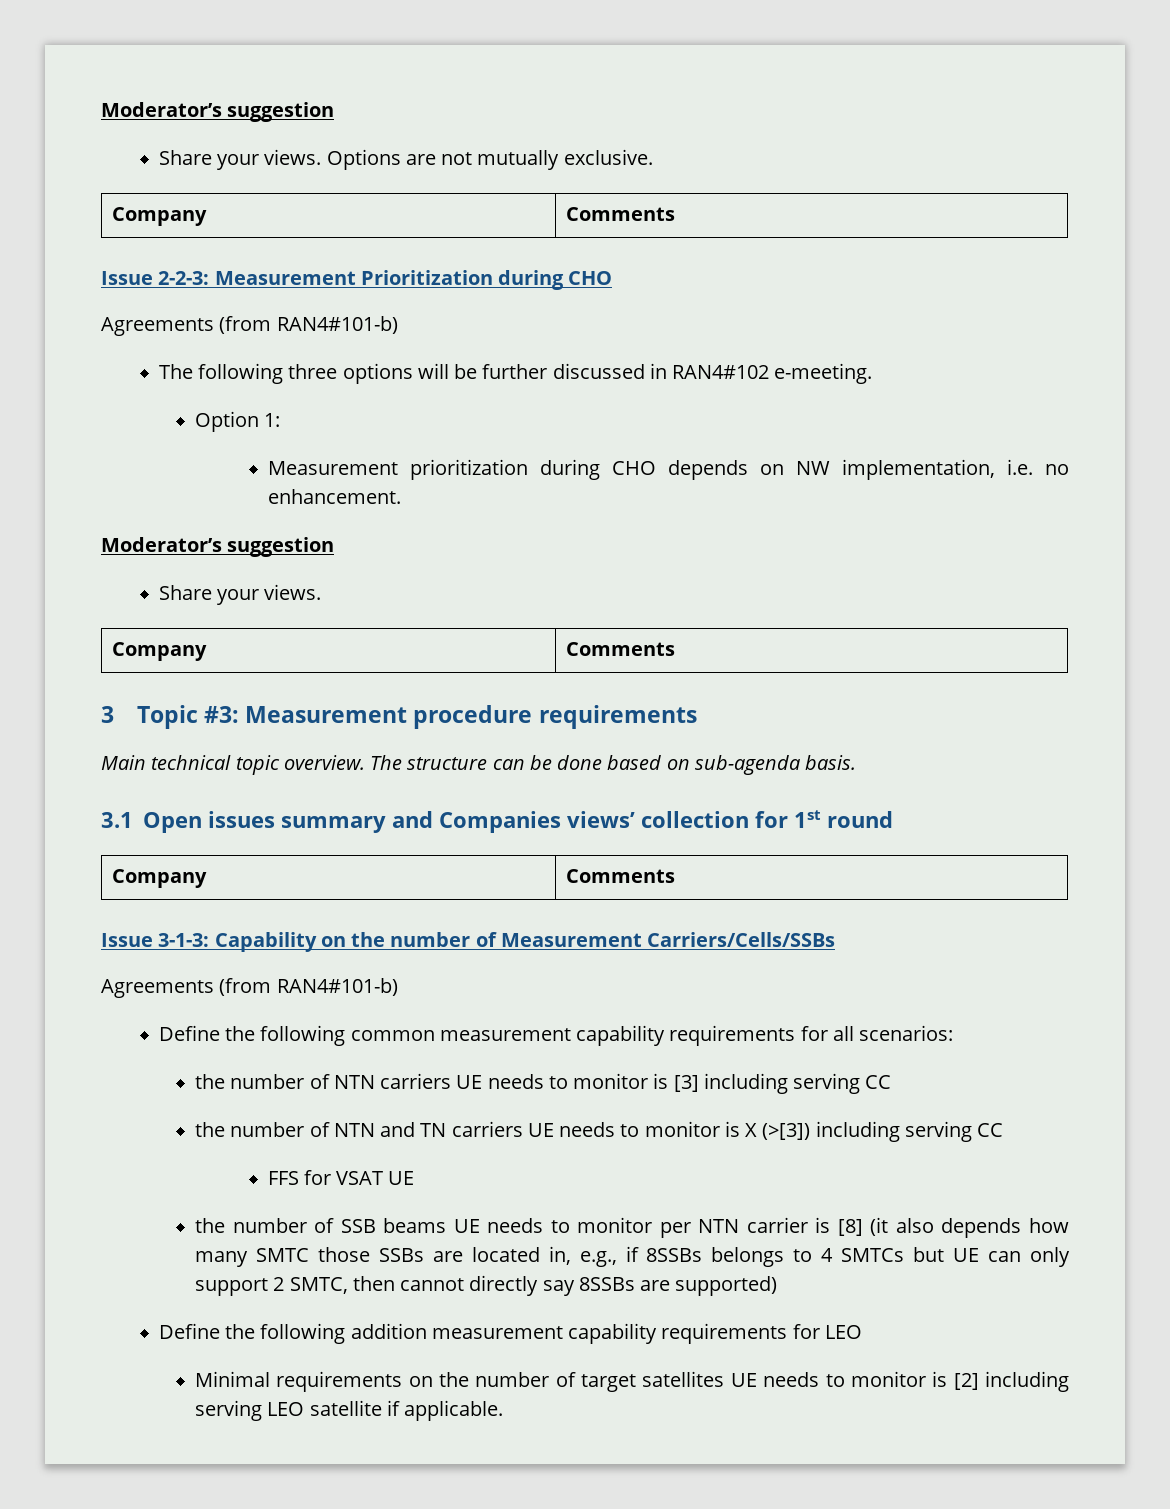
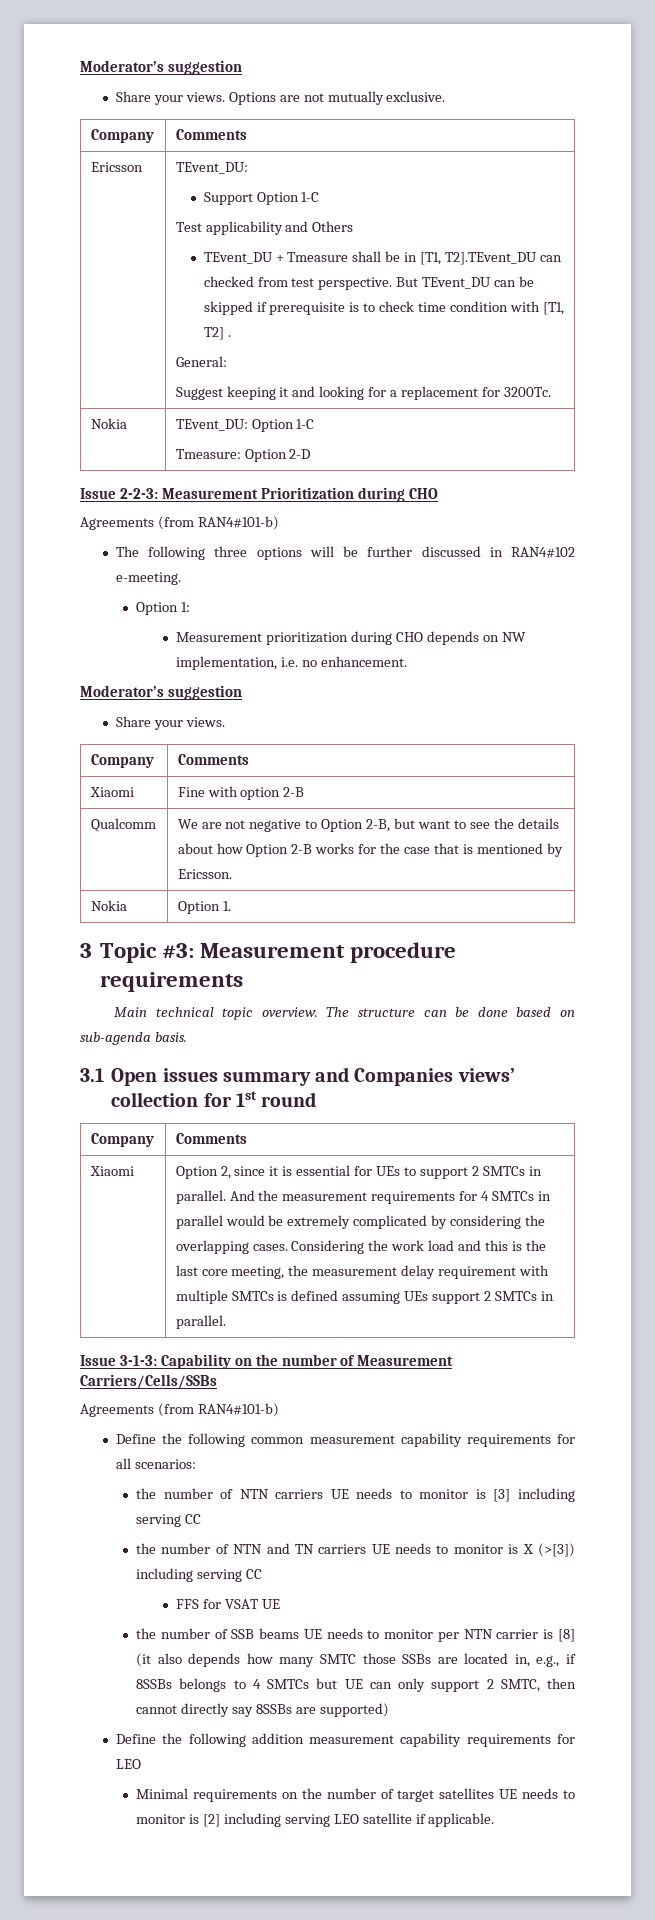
(675, 214) none -> [90,162,143,172] [175,162,248,174] [203,192,320,205] [175,221,354,235] [203,251,562,265] [203,276,535,290] [203,301,564,315] [203,327,231,340] [175,356,227,367] [175,386,551,400] [90,418,127,429] [175,419,315,432] [175,449,311,462] // Ericsson | TEvent_DU: // Support Option 1-C // Test applicability and Others // TEvent_DU + Tmeasure shall be in [T1, T2].TEvent_DU can checked from test perspective. But TEvent_DU can be skipped if prerequisite is to check time condition with [T1, T2] . // General: // Suggest keeping it and looking for a replacement for 3200Tc. // Nokia | TEvent_DU: Option 1-C // Tmeasure: Option 2-D
(675, 649) none -> [89,787,134,797] [177,786,305,800] [90,818,156,832] [177,818,559,832] [177,843,563,857] [177,869,232,879] [90,900,127,911] [177,901,231,914] // Xiaomi | Fine with option 2-B // Qualcomm | We are not negative to Option 2-B, but want to see the details about how Option 2-B works for the case that is mentioned by Ericsson. // Nokia | Option 1.
(675, 876) none -> [89,1166,134,1176] [175,1165,542,1179] [175,1190,551,1204] [175,1215,546,1229] [175,1240,546,1254] [175,1265,550,1279] [175,1290,554,1304] [175,1315,226,1329] // Xiaomi | Option 2, since it is essential for UEs to support 2 SMTCs in parallel. And the measurement requirements for 4 SMTCs in parallel would be extremely complicated by considering the overlapping cases. Considering the work load and this is the last core meeting, the measurement delay requirement with multiple SMTCs is defined assuming UEs support 2 SMTCs in parallel.

